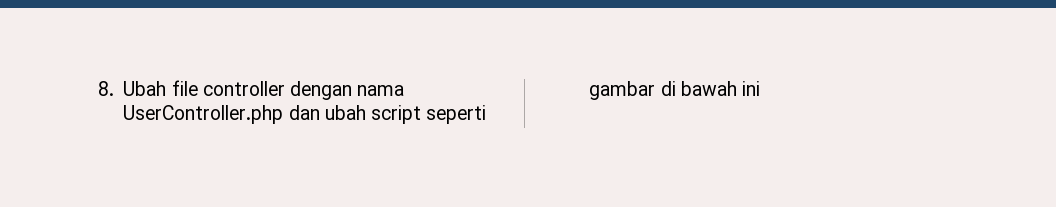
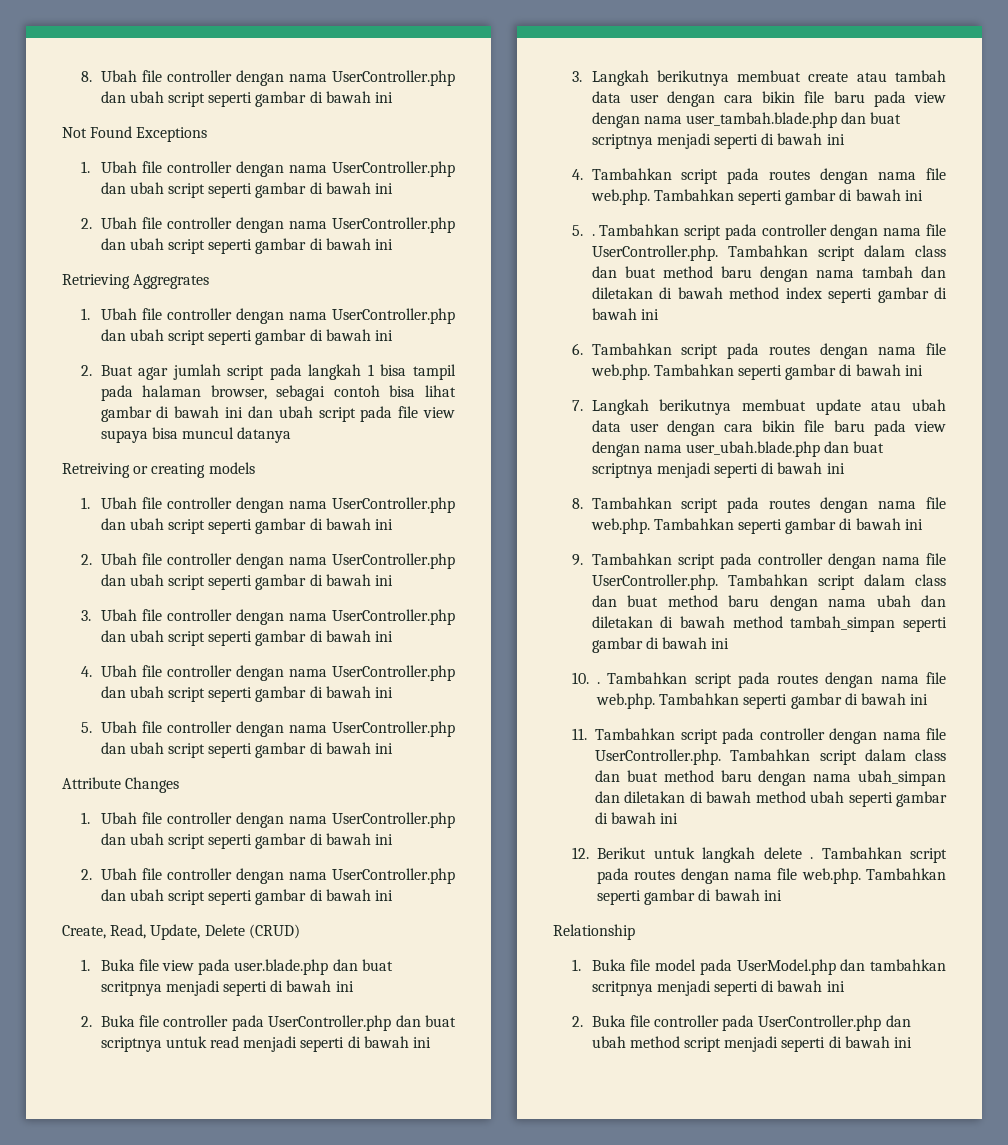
(761, 88) none -> [62,126,208,142] [81,161,455,177] [100,182,393,198] [81,217,455,233] [100,238,393,254] [62,274,210,289] [81,308,455,324] [100,329,393,345] [81,364,456,380] [100,385,457,401] [100,406,455,422] [100,427,292,443] [62,462,255,478] [81,497,455,513] [100,518,393,534] [81,553,455,569] [100,574,393,590] [81,609,455,625] [100,630,393,646] [81,665,455,681] [100,686,393,702] [81,721,455,737] [100,742,393,758] [62,777,180,793] [81,812,455,828] [100,833,393,849] [81,868,455,884] [100,889,393,905] [62,924,300,940] [81,959,393,975] [100,980,354,996] [81,1015,456,1031] [100,1036,431,1052] [572,70,946,86] [591,91,946,107] [591,112,902,128] [591,133,845,149] [572,168,946,184] [590,189,923,205] [572,224,946,240] [591,245,946,261] [591,266,946,282] [591,287,947,303] [591,308,659,320] [572,343,946,359] [590,364,923,380] [572,399,946,415] [591,420,946,436] [591,441,885,457] [591,462,845,478] [572,497,946,513] [590,518,923,534] [572,553,946,569] [591,574,946,590] [591,595,946,611] [591,616,947,632] [591,637,730,653] [572,672,946,688] [596,693,929,709] [572,728,946,744] [595,749,946,765] [595,770,946,786] [595,791,947,807] [595,812,679,824] [572,847,947,863] [597,868,946,884] [597,889,782,905] [553,924,635,940] [572,959,946,975] [591,980,845,996] [572,1015,911,1031] [591,1036,912,1052] // Not Found Exceptions // 1. Ubah file controller dengan nama UserController.php dan ubah script seperti gambar di bawah ini // 2. Ubah file controller dengan nama UserController.php dan ubah script seperti gambar di bawah ini // Retrieving Aggregrates // 1. Ubah file controller dengan nama UserController.php dan ubah script seperti gambar di bawah ini // 2. Buat agar jumlah script pada langkah 1 bisa tampil pada halaman browser, sebagai contoh bisa lihat gambar di bawah ini dan ubah script pada file view supaya bisa muncul datanya // Retreiving or creating models // 1. Ubah file controller dengan nama UserController.php dan ubah script seperti gambar di bawah ini // 2. Ubah file controller dengan nama UserController.php dan ubah script seperti gambar di bawah ini // 3. Ubah file controller dengan nama UserController.php dan ubah script seperti gambar di bawah ini // 4. Ubah file controller dengan nama UserController.php dan ubah script seperti gambar di bawah ini // 5. Ubah file controller dengan nama UserController.php dan ubah script seperti gambar di bawah ini // Attribute Changes // 1. Ubah file controller dengan nama UserController.php dan ubah script seperti gambar di bawah ini // 2. Ubah file controller dengan nama UserController.php dan ubah script seperti gambar di bawah ini // Create, Read, Update, Delete (CRUD) // 1. Buka file view pada user.blade.php dan buat scritpnya menjadi seperti di bawah ini // 2. Buka file controller pada UserController.php dan buat scriptnya untuk read menjadi seperti di bawah ini // 3. Langkah berikutnya membuat create atau tambah data user dengan cara bikin file baru pada view dengan nama user_tambah.blade.php dan buat scriptnya menjadi seperti di bawah ini // 4. Tambahkan script pada routes dengan nama file web.php. Tambahkan seperti gambar di bawah ini // 5. . Tambahkan script pada controller dengan nama file UserController.php. Tambahkan script dalam class dan buat method baru dengan nama tambah dan diletakan di bawah method index seperti gambar di bawah ini // 6. Tambahkan script pada routes dengan nama file web.php. Tambahkan seperti gambar di bawah ini // 7. Langkah berikutnya membuat update atau ubah data user dengan cara bikin file baru pada view dengan nama user_ubah.blade.php dan buat scriptnya menjadi seperti di bawah ini // 8. Tambahkan script pada routes dengan nama file web.php. Tambahkan seperti gambar di bawah ini // 9. Tambahkan script pada controller dengan nama file UserController.php. Tambahkan script dalam class dan buat method baru dengan nama ubah dan diletakan di bawah method tambah_simpan seperti gambar di bawah ini // 10. . Tambahkan script pada routes dengan nama file web.php. Tambahkan seperti gambar di bawah ini // 11. Tambahkan script pada controller dengan nama file UserController.php. Tambahkan script dalam class dan buat method baru dengan nama ubah_simpan dan diletakan di bawah method ubah seperti gambar di bawah ini // 12. Berikut untuk langkah delete . Tambahkan script pada routes dengan nama file web.php. Tambahkan seperti gambar di bawah ini // Relationship // 1. Buka file model pada UserModel.php dan tambahkan scritpnya menjadi seperti di bawah ini // 2. Buka file controller pada UserController.php dan ubah method script menjadi seperti di bawah ini

